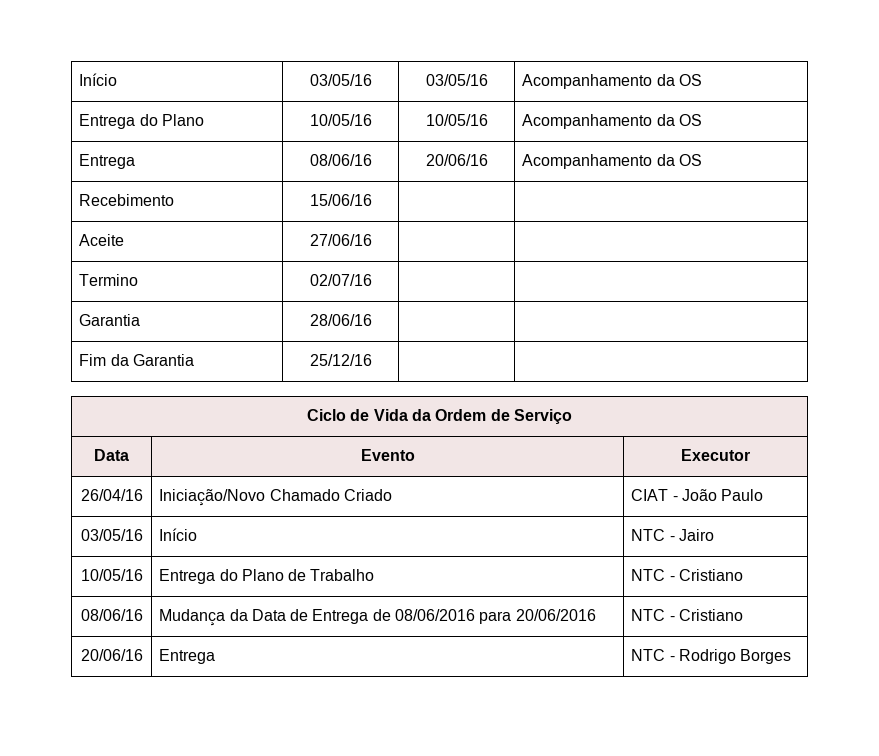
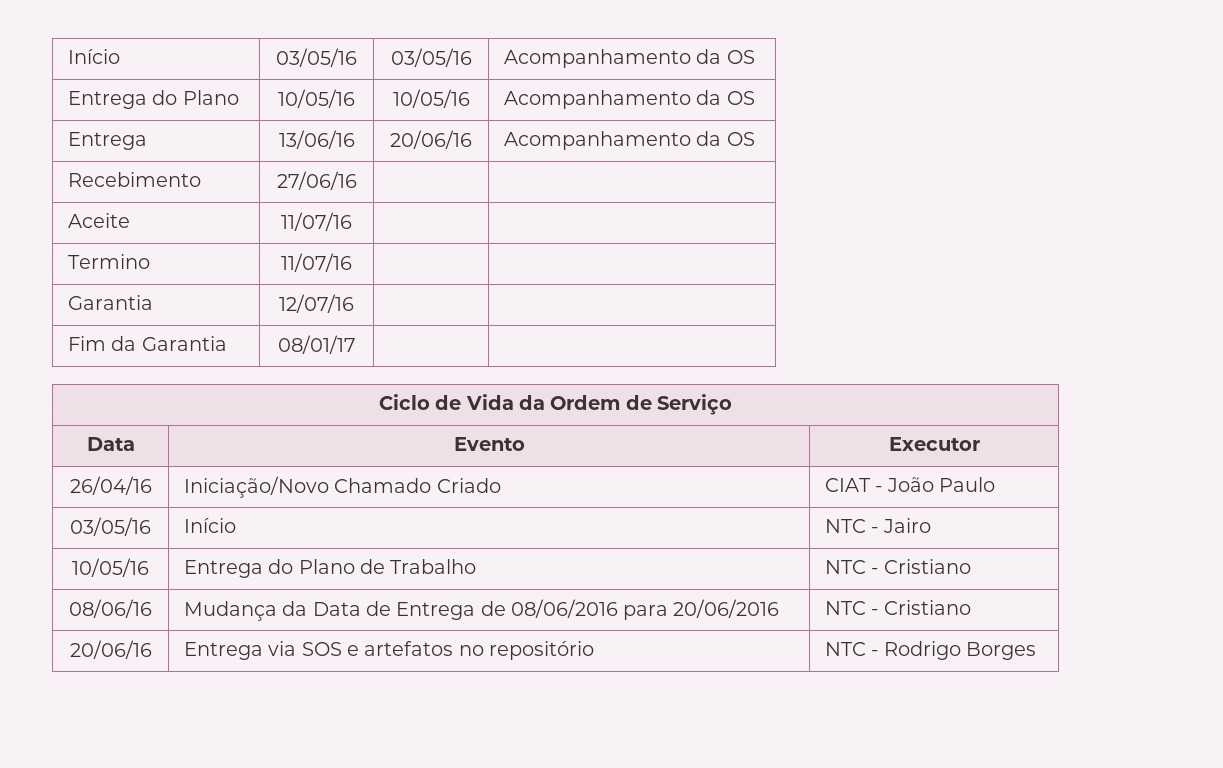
[309,154,372,166] 08/06/16 -> [278,130,355,149] 13/06/16
[309,194,372,206] 15/06/16 -> [276,171,357,190] 27/06/16
[309,234,372,246] 27/06/16 -> [281,212,352,231] 11/07/16
[309,274,372,286] [79,314,141,326] [309,314,372,326] 02/07/16 | | // Garantia | 28/06/16 -> [281,253,352,272] [68,295,154,310] [279,294,354,313] 11/07/16 | | // Garantia | 12/07/16
[309,354,372,366] 25/12/16 -> [278,335,355,354] 08/01/17
(216, 656) none -> [268,641,594,660] via SOS e artefatos no repositório

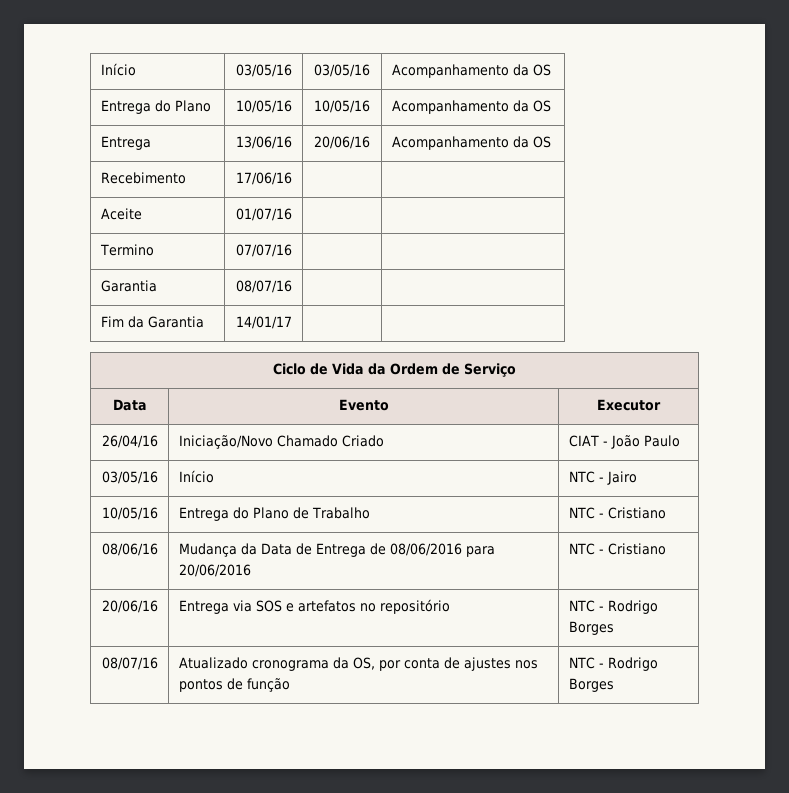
[276,171,357,190] 27/06/16 -> [235,172,292,185] 17/06/16
[281,212,352,231] 11/07/16 -> [235,208,292,221] 01/07/16
[281,253,352,272] [68,295,154,310] [279,294,354,313] 11/07/16 | | // Garantia | 12/07/16 -> [235,244,292,257] [100,280,157,292] [235,280,292,293] 07/07/16 | | // Garantia | 08/07/16
[278,335,355,354] 08/01/17 -> [235,316,292,329] 14/01/17
(1036, 651) none -> [101,657,158,670] [178,657,538,671] [178,678,290,692] [568,657,658,671] [568,678,614,692] // 08/07/16 | Atualizado cronograma da OS, por conta de ajustes nos pontos de função | NTC - Rodrigo Borges

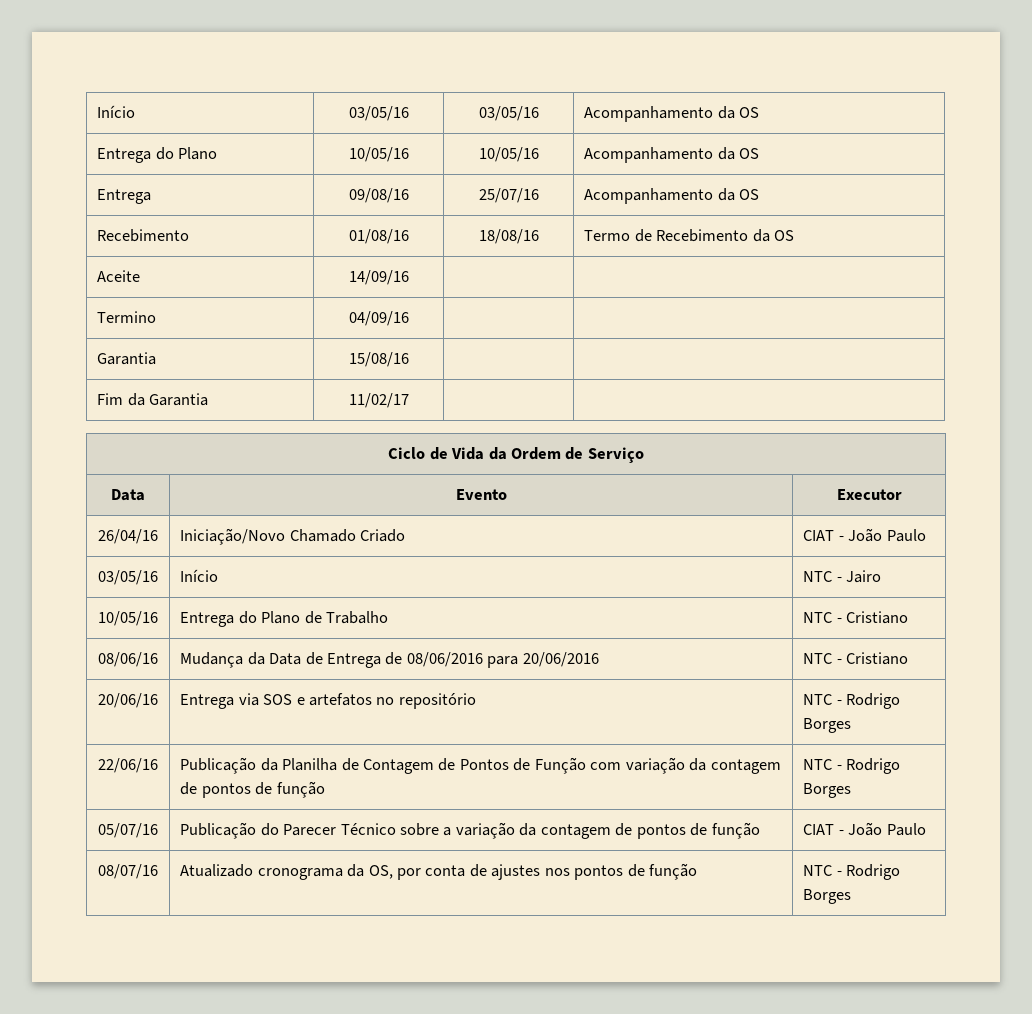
[235,136,292,149] [314,136,370,149] 13/06/16 | 20/06/16 -> [348,188,409,203] [478,188,539,203] 09/08/16 | 25/07/16
[235,172,292,185] 17/06/16 | | -> [348,229,409,244] [478,229,539,244] [584,229,794,242] 01/08/16 | 18/08/16 | Termo de Recebimento da OS
[235,208,292,221] 01/07/16 -> [348,270,409,285] 14/09/16
[235,244,292,257] [100,280,157,292] [235,280,292,293] 07/07/16 | | // Garantia | 08/07/16 -> [348,311,409,326] [97,352,157,365] [348,352,409,367] 04/09/16 | | // Garantia | 15/08/16
[235,316,292,329] 14/01/17 -> [348,393,409,408] 11/02/17
(614, 628) none -> [98,758,158,773] [180,757,781,774] [180,781,325,798] [803,758,901,774] [803,783,852,798] [98,823,158,838] [180,822,760,839] [803,822,926,836] // 22/06/16 | Publicação da Planilha de Contagem de Pontos de Função com variação da contagem de pontos de função | NTC - Rodrigo Borges // 05/07/16 | Publicação do Parecer Técnico sobre a variação da contagem de pontos de função | CIAT - João Paulo

